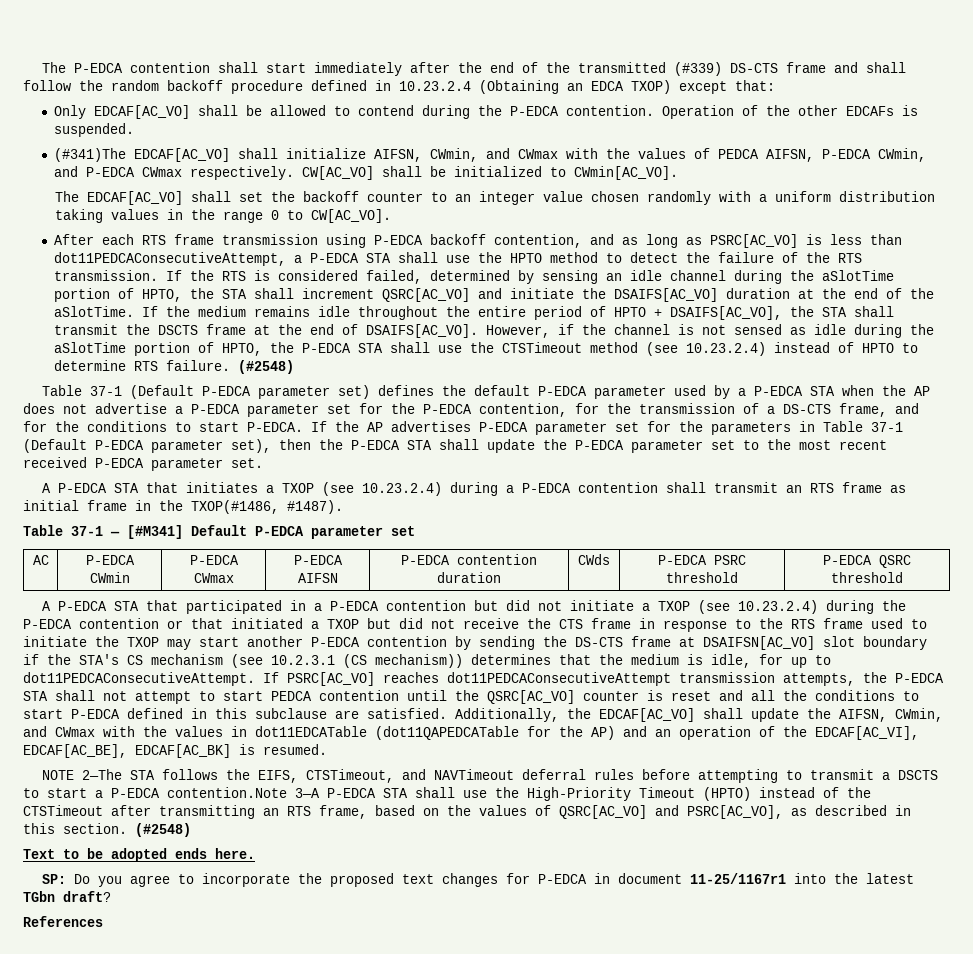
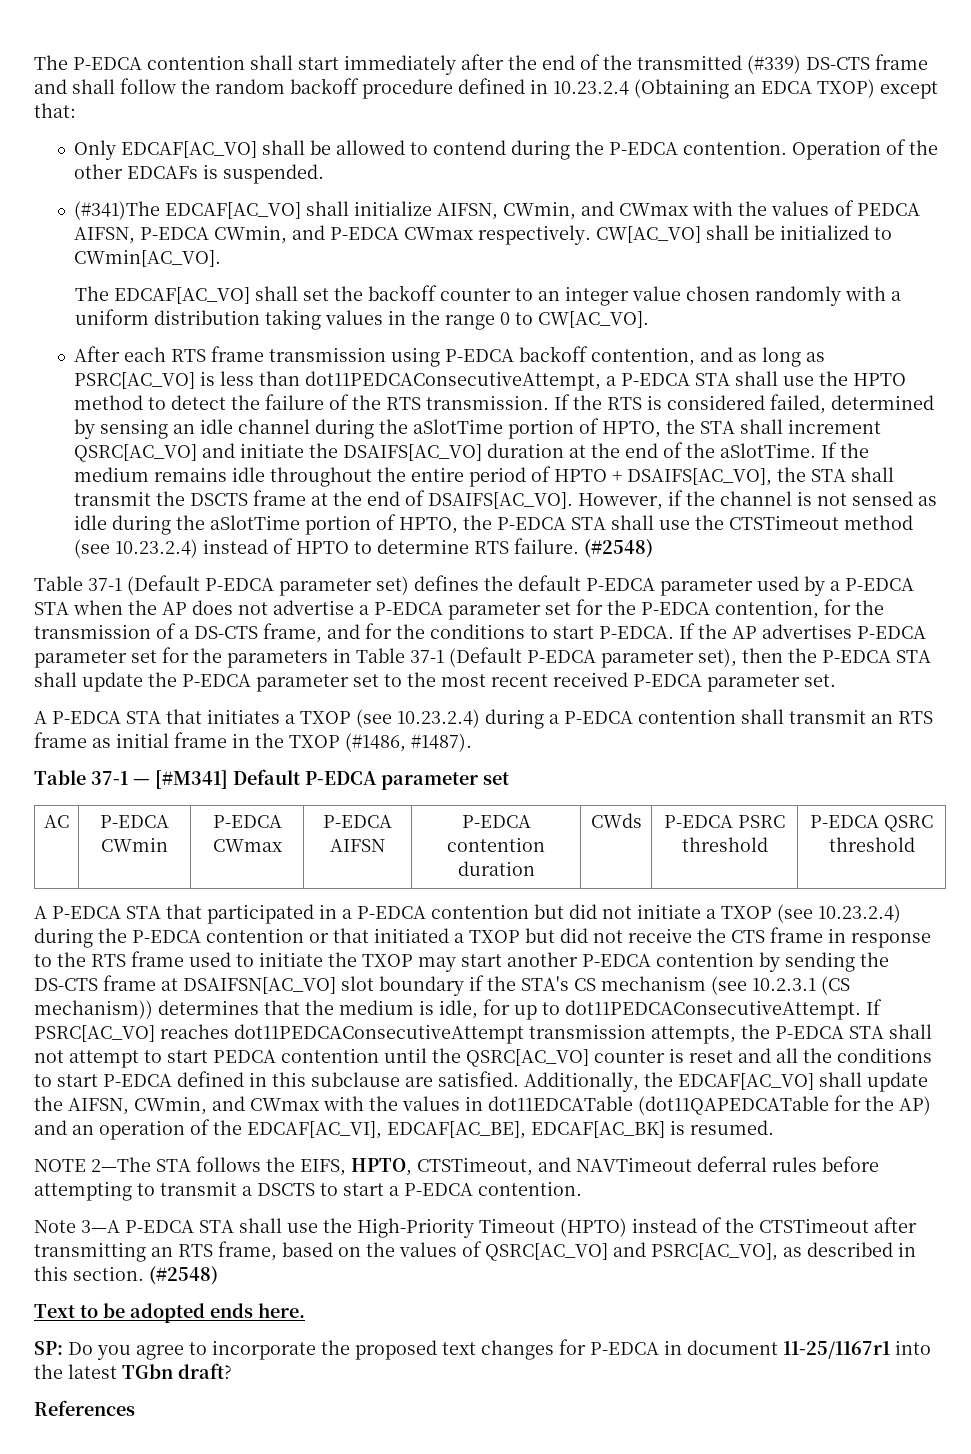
[191,500,279,514] TXOP(#1486, -> [289,733,406,752] TXOP (#1486,
(299, 776) none -> [351,1158,412,1176] HPTO,
[167,787,287,798] contention.Note -> [478,1181,582,1196] [34,1220,76,1233] contention. // Note

